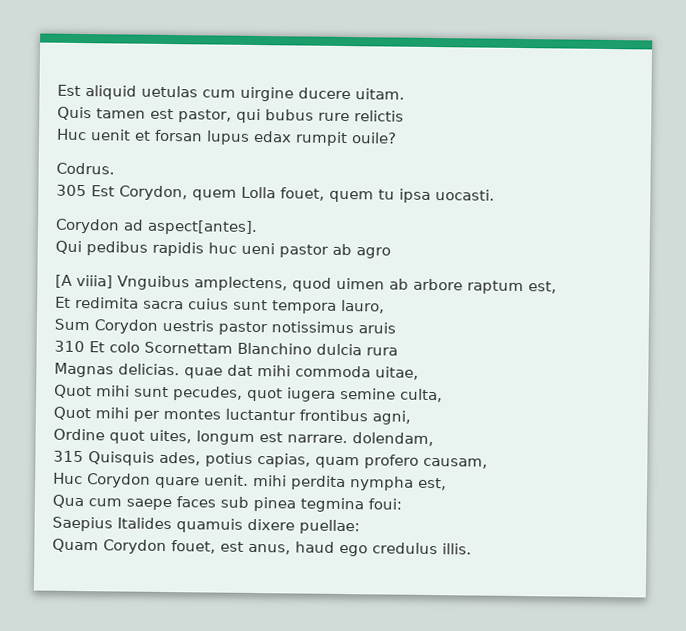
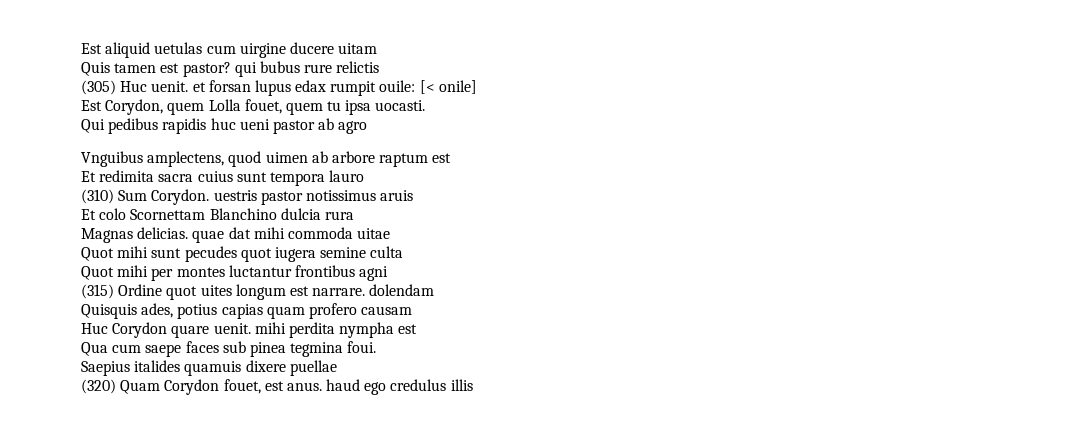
[355,88,405,100] uitam. -> [338,43,378,54] uitam
[178,109,232,123] pastor, -> [182,62,231,77] pastor?
[56,128,131,141] Huc uenit -> [81,80,189,95] (305) Huc uenit.
[351,132,397,144] [56,162,115,175] [56,184,87,197] ouile? // Codrus. // 305 -> [379,80,477,94] ouile: [< onile] //
[55,218,258,236] // Corydon ad aspect[antes]. -> (426, 105) none
[55,274,113,289] [A viiia] -> (368, 127) none
[528,281,557,294] est, -> [432,153,452,163] est
[341,299,385,314] [54,318,158,334] lauro, // Sum Corydon -> [329,170,365,182] [81,189,210,205] lauro // (310) Sum Corydon.
[54,340,85,353] 310 -> (414, 195) none
[375,366,419,380] uitae, -> [357,228,391,239] uitae
[173,386,243,401] pecudes, -> [184,246,237,262] pecudes
[400,388,443,403] culta, -> [370,246,404,258] culta
[372,410,411,425] agni, // -> [359,266,389,281] [81,284,114,299] agni // (315)
[149,429,192,444] uites, -> [200,285,232,296] uites
[352,432,434,447] [53,450,84,463] dolendam, // 315 -> [369,284,435,296] dolendam //
[257,453,311,468] capias, -> [221,304,263,319] capias
[423,457,488,469] causam, -> [361,306,413,315] causam
[418,477,447,491] est, -> [398,324,418,334] est
[368,498,402,510] foui: -> [347,341,377,353] foui.
[117,517,172,530] Italides -> [134,360,181,372] italides
[299,519,360,535] puellae: // -> [289,360,337,376] [81,379,116,394] puellae // (320)
[248,543,291,555] anus, -> [286,382,322,391] anus.
[442,543,472,555] illis. -> [450,379,473,391] illis

